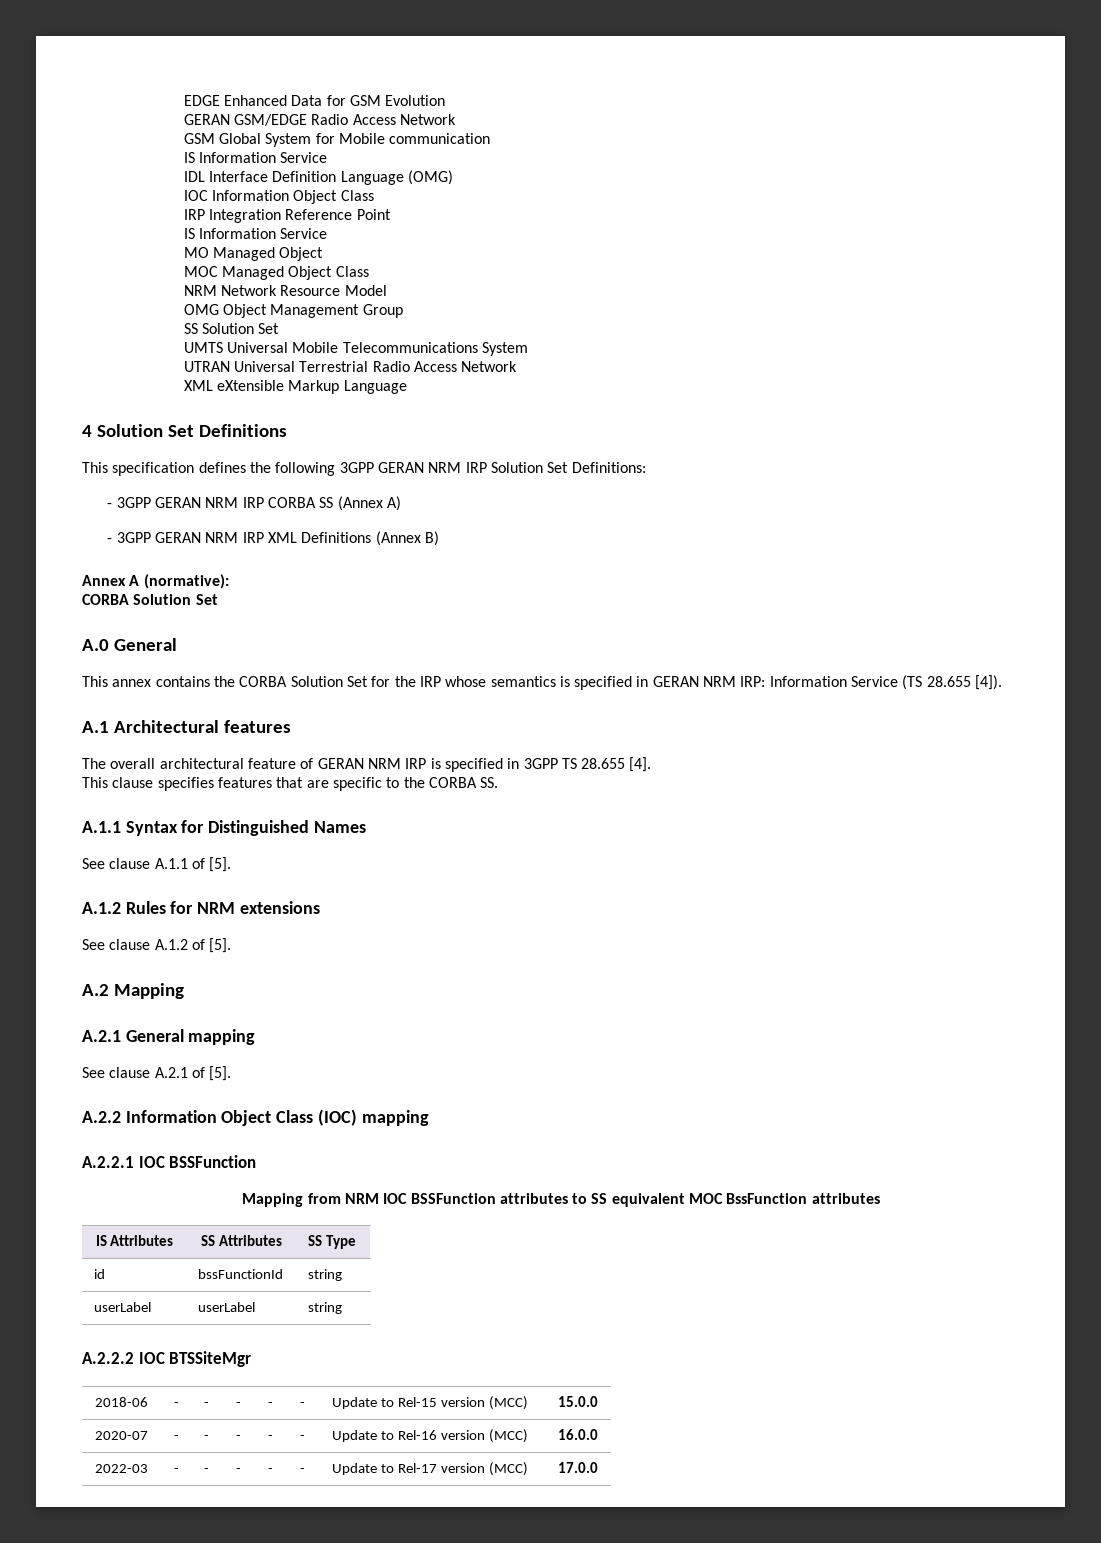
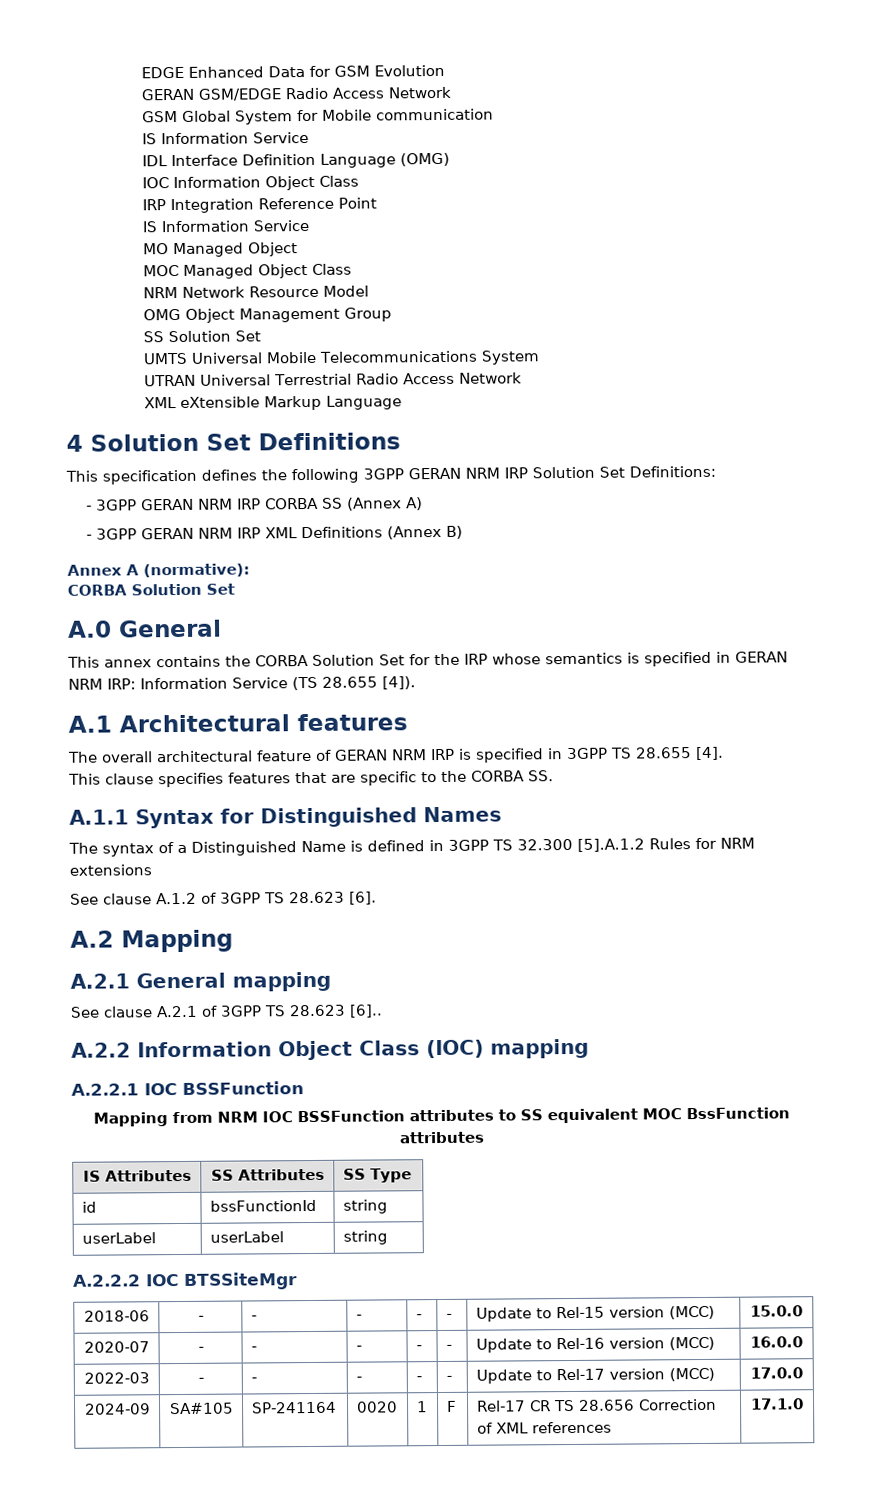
[82,857,232,872] [82,902,121,914] See clause A.1.1 of [5]. // A.1.2 -> [68,838,645,857] The syntax of a Distinguished Name is defined in 3GPP TS 32.300 [5].A.1.2
[209,938,232,953] [5]. -> [220,891,377,905] 3GPP TS 28.623 [6].
[209,1066,232,1081] [5]. -> [220,1004,383,1018] 3GPP TS 28.623 [6]..
(598, 1467) none -> [84,1403,151,1415] [169,1402,234,1415] [251,1401,337,1414] [356,1401,398,1413] [416,1401,428,1413] [445,1400,457,1412] [475,1398,717,1412] [476,1421,612,1434] [750,1398,804,1410] // 2024-09 | SA#105 | SP-241164 | 0020 | 1 | F | Rel-17 CR TS 28.656 Correction of XML references | 17.1.0

